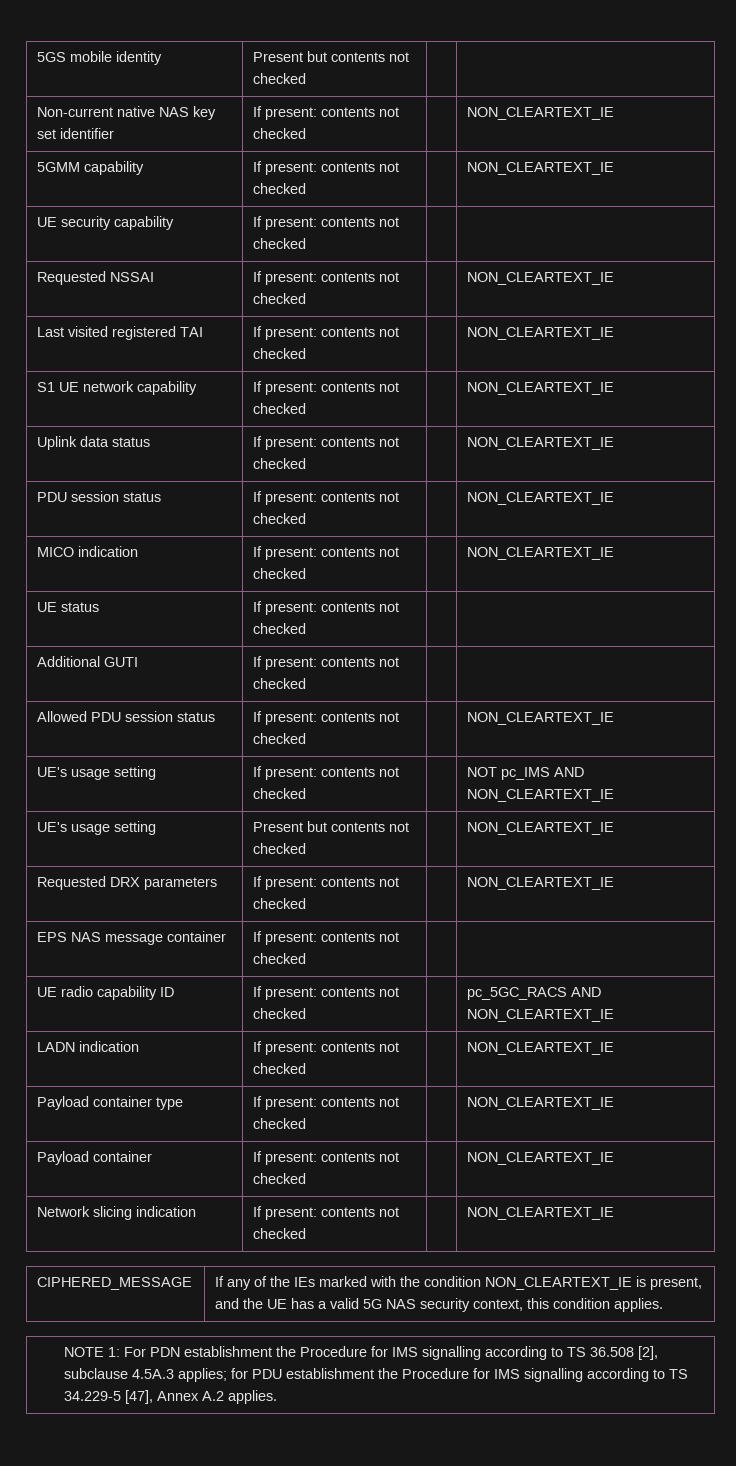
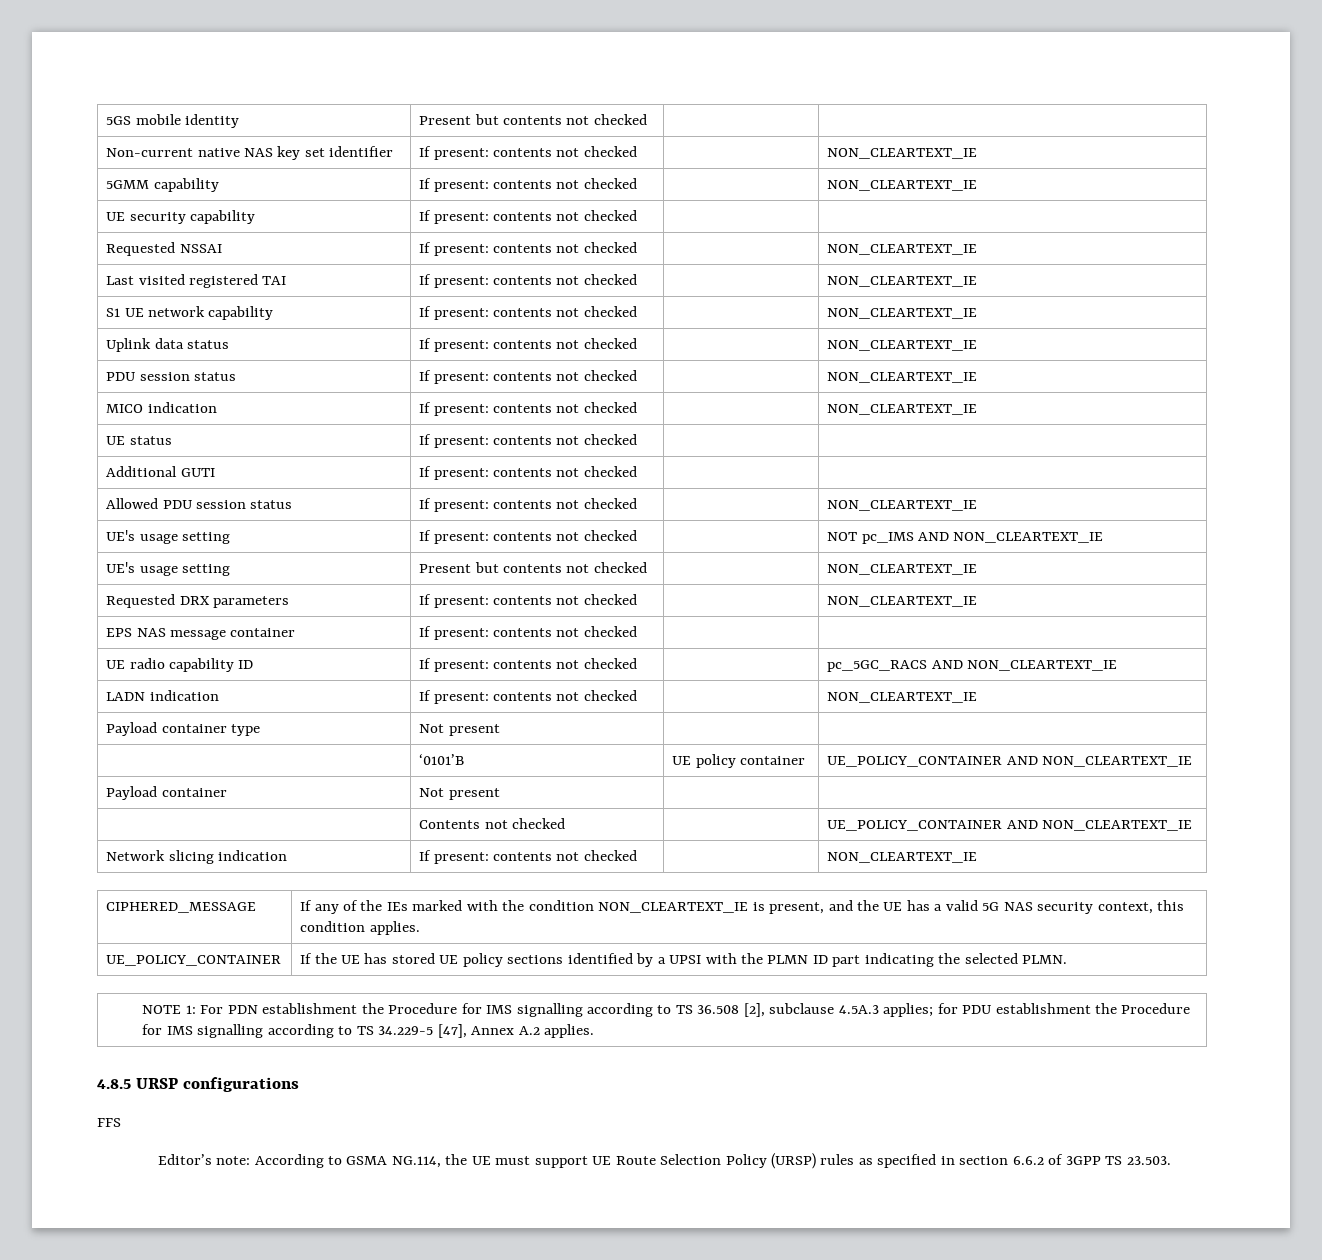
[253,1096,400,1110] [253,1118,307,1129] If present: contents not checked | | -> [419,724,500,736] [419,754,465,765] [672,754,805,768] [827,756,1038,767] Not present | | // | ‘0101’B | UE policy container | UE_POLICY_CONTAINER AND
[253,1151,400,1165] [253,1173,307,1184] If present: contents not checked | | -> [419,788,500,800] [419,818,565,829] [827,820,1038,831] Not present | | // | Contents not checked | | UE_POLICY_CONTAINER AND
(664, 1305) none -> [106,955,282,966] [300,953,1068,967] // UE_POLICY_CONTAINER | If the UE has stored UE policy sections identified by a UPSI with the PLMN ID part indicating the selected PLMN.
(278, 1397) none -> [97,1077,300,1092] [97,1118,121,1127] [157,1153,1171,1169] // 4.8.5 URSP configurations // FFS // Editor’s note: According to GSMA NG.114, the UE must support UE Route Selection Policy (URSP) rules as specified in section 6.6.2 of 3GPP TS 23.503.

